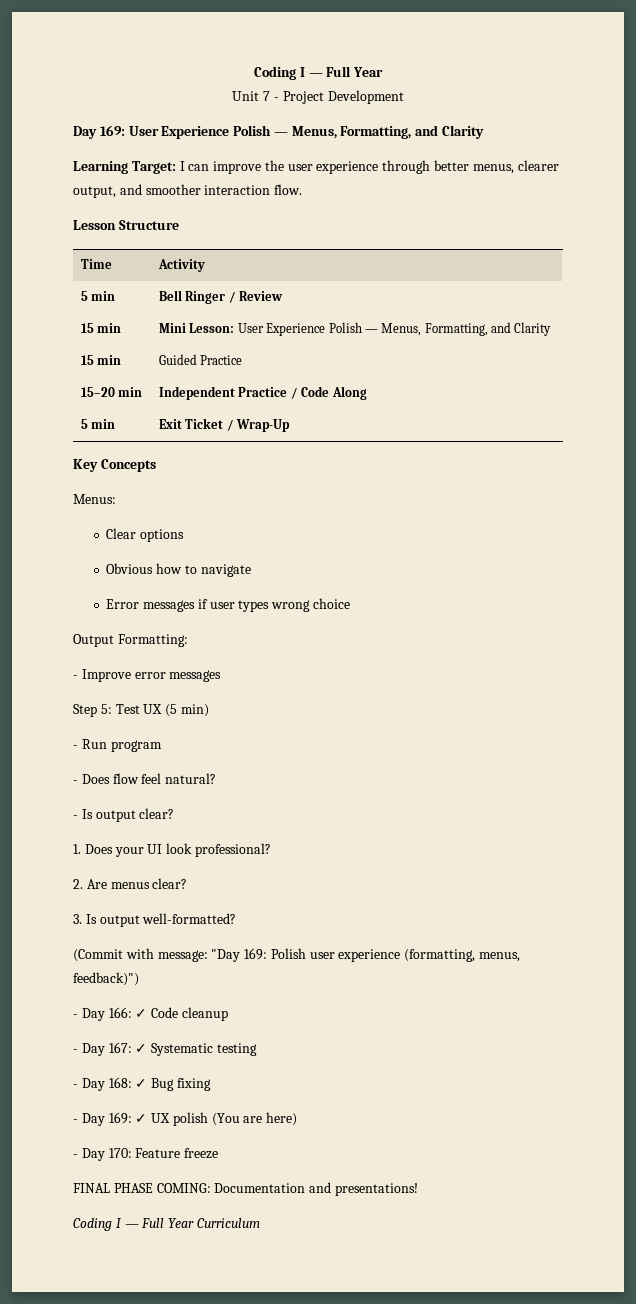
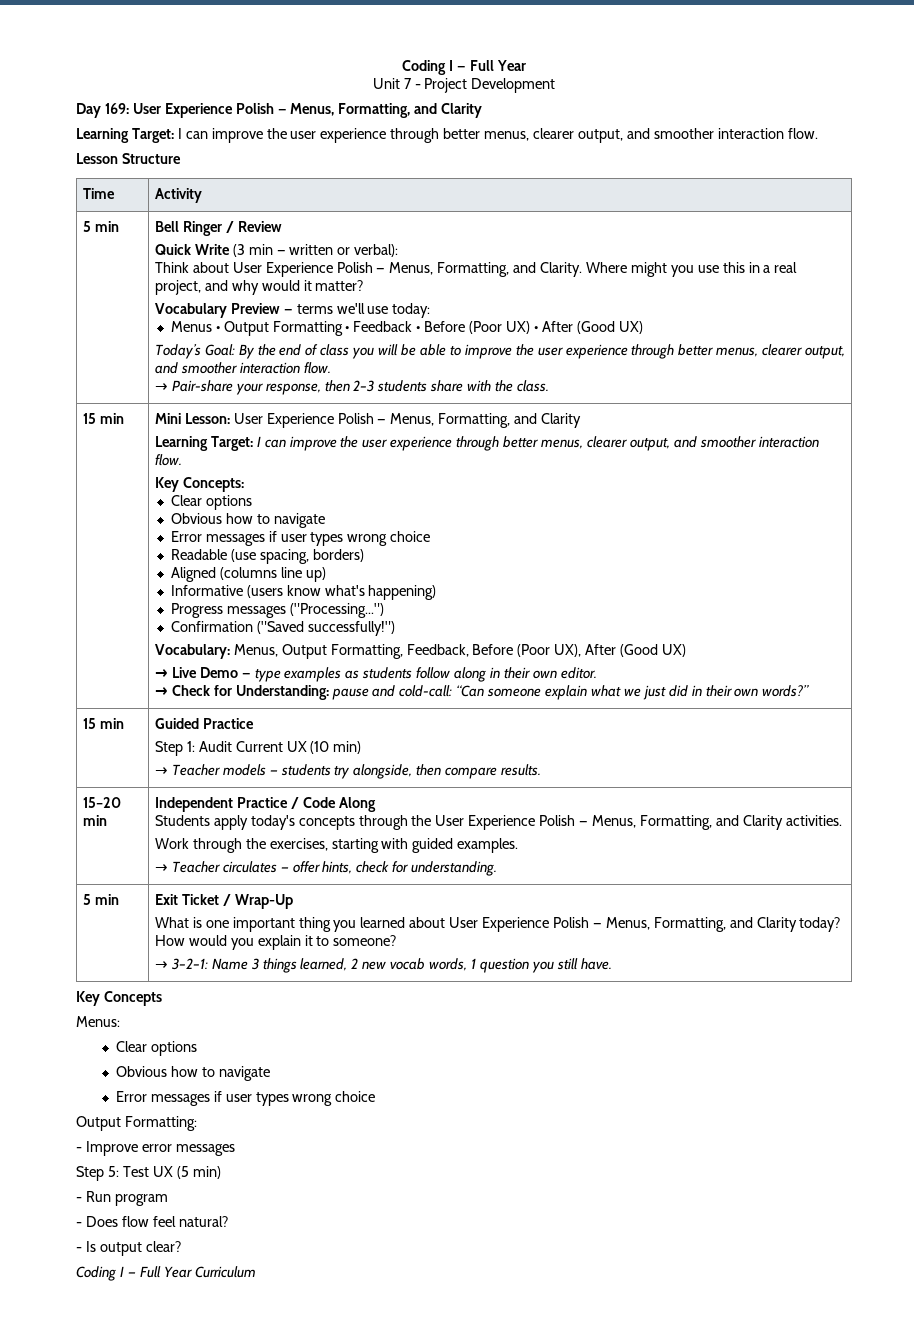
(284, 296) none -> [154,244,399,257] [154,262,798,277] [154,280,364,295] [154,303,431,318] [170,321,643,336] [154,344,846,359] [154,362,331,374] [154,380,549,395] // Quick Write (3 min — written or verbal): // Think about User Experience Polish — Menus, Formatting, and Clarity. Where might you use this in a real project, and why would it matter? // Vocabulary Preview — terms we'll use today: // Menus • Output Formatting • Feedback • Before (Poor UX) • After (Good UX) // Today’s Goal: By the end of class you will be able to improve the user experience through better menus, clearer output, and smoother interaction flow. // → Pair-share your response, then 2–3 students share with the class.
[81,355,122,365] [159,354,243,365] // 15 min | Guided Practice -> [154,436,819,451] [154,454,182,466] [154,477,244,492] [170,495,252,510] [170,513,325,528] [170,531,431,546] [170,549,364,564] [170,567,326,582] [170,585,437,600] [170,603,384,618] [170,621,395,636] [154,644,686,659] [154,667,597,682] [154,685,810,700] [82,718,124,729] [154,718,254,729] [154,741,362,756] [154,764,542,779] // Learning Target: I can improve the user experience through better menus, clearer output, and smoother interaction flow. // Key Concepts: // Clear options // Obvious how to navigate // Error messages if user types wrong choice // Readable (use spacing, borders) // Aligned (columns line up) // Informative (users know what's happening) // Progress messages ("Processing...") // Confirmation ("Saved successfully!") // Vocabulary: Menus, Output Formatting, Feedback, Before (Poor UX), After (Good UX) // → Live Demo — type examples as students follow along in their own editor. // → Check for Understanding: pause and cold-call: “Can someone explain what we just did in their own words?” // 15 min | Guided Practice // Step 1: Audit Current UX (10 min) // → Teacher models — students try alongside, then compare results.
(367, 393) none -> [154,815,842,830] [154,838,519,853] [154,861,498,876] // Students apply today's concepts through the User Experience Polish — Menus, Formatting, and Clarity activities. // Work through the exercises, starting with guided examples. // → Teacher circulates — offer hints, check for understanding.
(291, 425) none -> [154,917,841,932] [154,935,397,950] [154,958,612,973] // What is one important thing you learned about User Experience Polish — Menus, Formatting, and Clarity today? How would you explain it to someone? // → 3–2–1: Name 3 things learned, 2 new vocab words, 1 question you still have.
[73,843,271,857] [73,878,188,889] [73,913,237,927] [73,948,521,962] [73,972,139,986] [73,1007,228,1021] [73,1042,257,1056] [73,1077,211,1091] [73,1112,298,1126] [73,1148,219,1161] [73,1182,418,1196] // 1. Does your UI look professional? // 2. Are menus clear? // 3. Is output well-formatted? // (Commit with message: "Day 169: Polish user experience (formatting, menus, feedback)") // - Day 166: ✓ Code cleanup // - Day 167: ✓ Systematic testing // - Day 168: ✓ Bug fixing // - Day 169: ✓ UX polish (You are here) // - Day 170: Feature freeze // FINAL PHASE COMING: Documentation and presentations! -> (181, 1246) none

